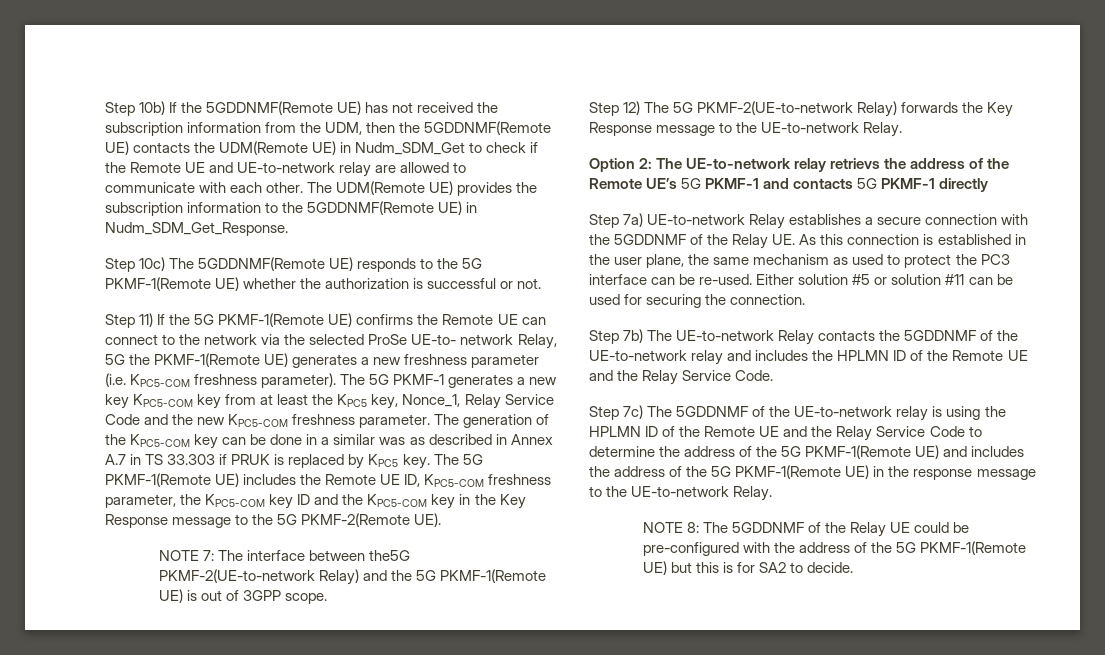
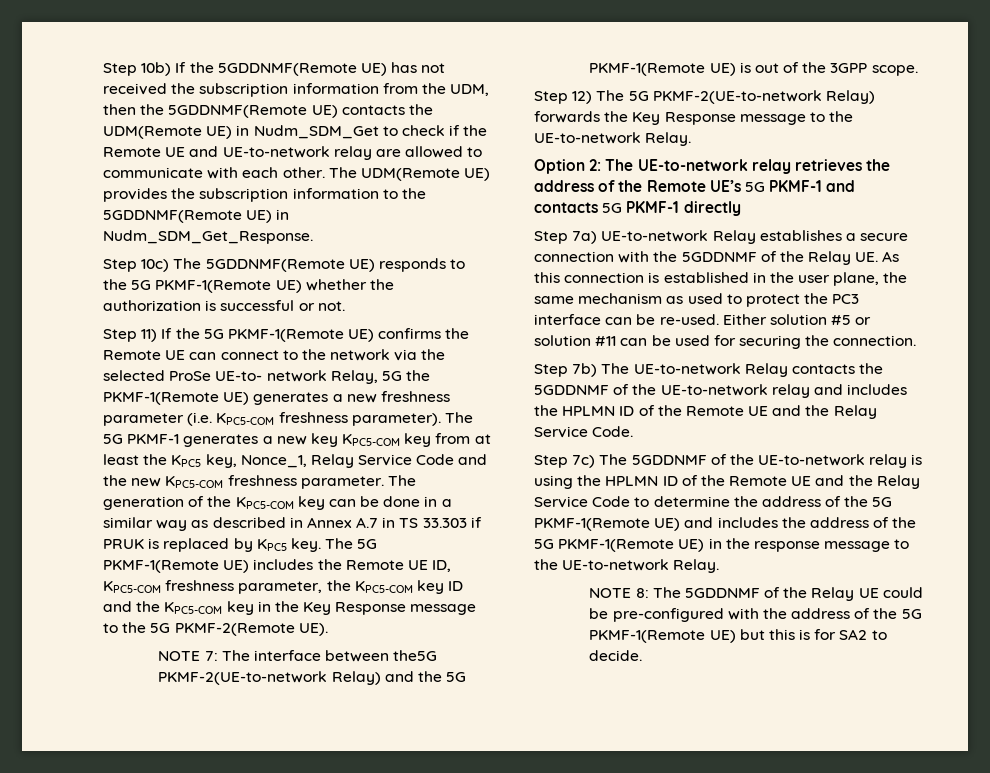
[379,437,406,445] was -> [156,520,188,531] way
(239, 595) none -> [802,62,827,73] the
[830,158,881,169] retrievs -> [794,159,862,171] retrieves

